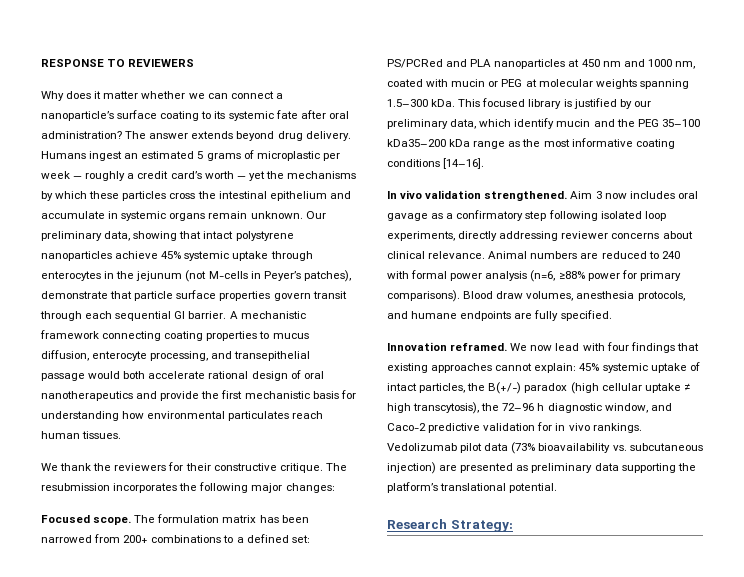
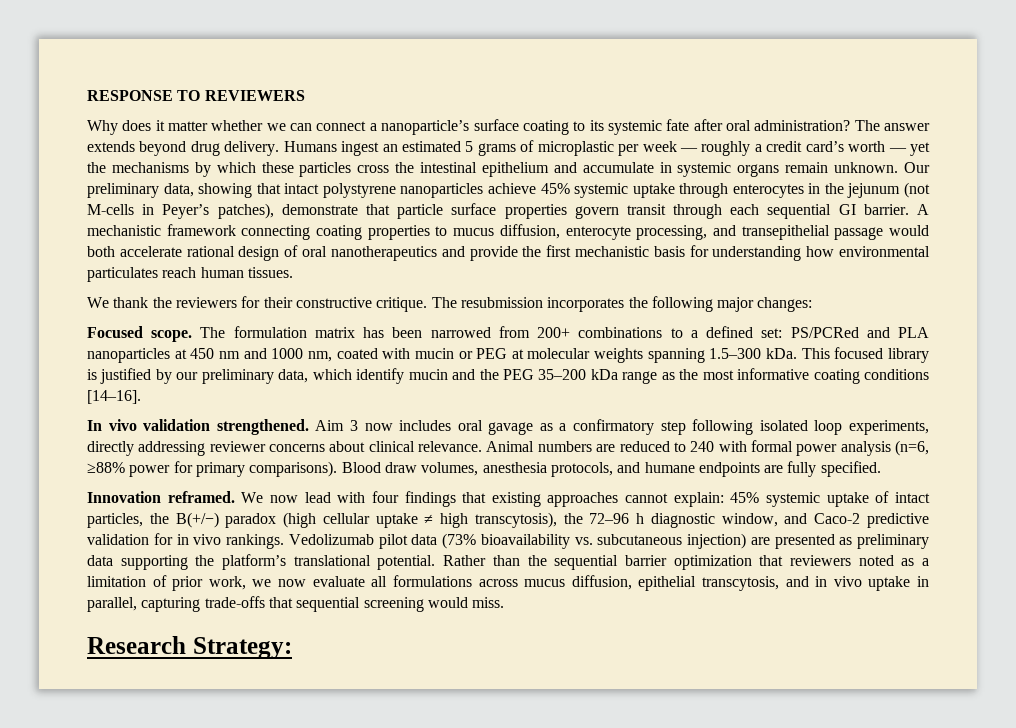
[661,119,700,127] [387,139,446,147] 35–100 kDa35–200 -> [538,369,587,380] 35–200
(558, 488) none -> [443,555,929,570] [87,575,929,591] [87,596,505,612] Rather than the sequential barrier optimization that reviewers noted as a limitation of prior work, we now evaluate all formulations across mucus diffusion, epithelial transcytosis, and in vivo uptake in parallel, capturing trade-offs that sequential screening would miss.

